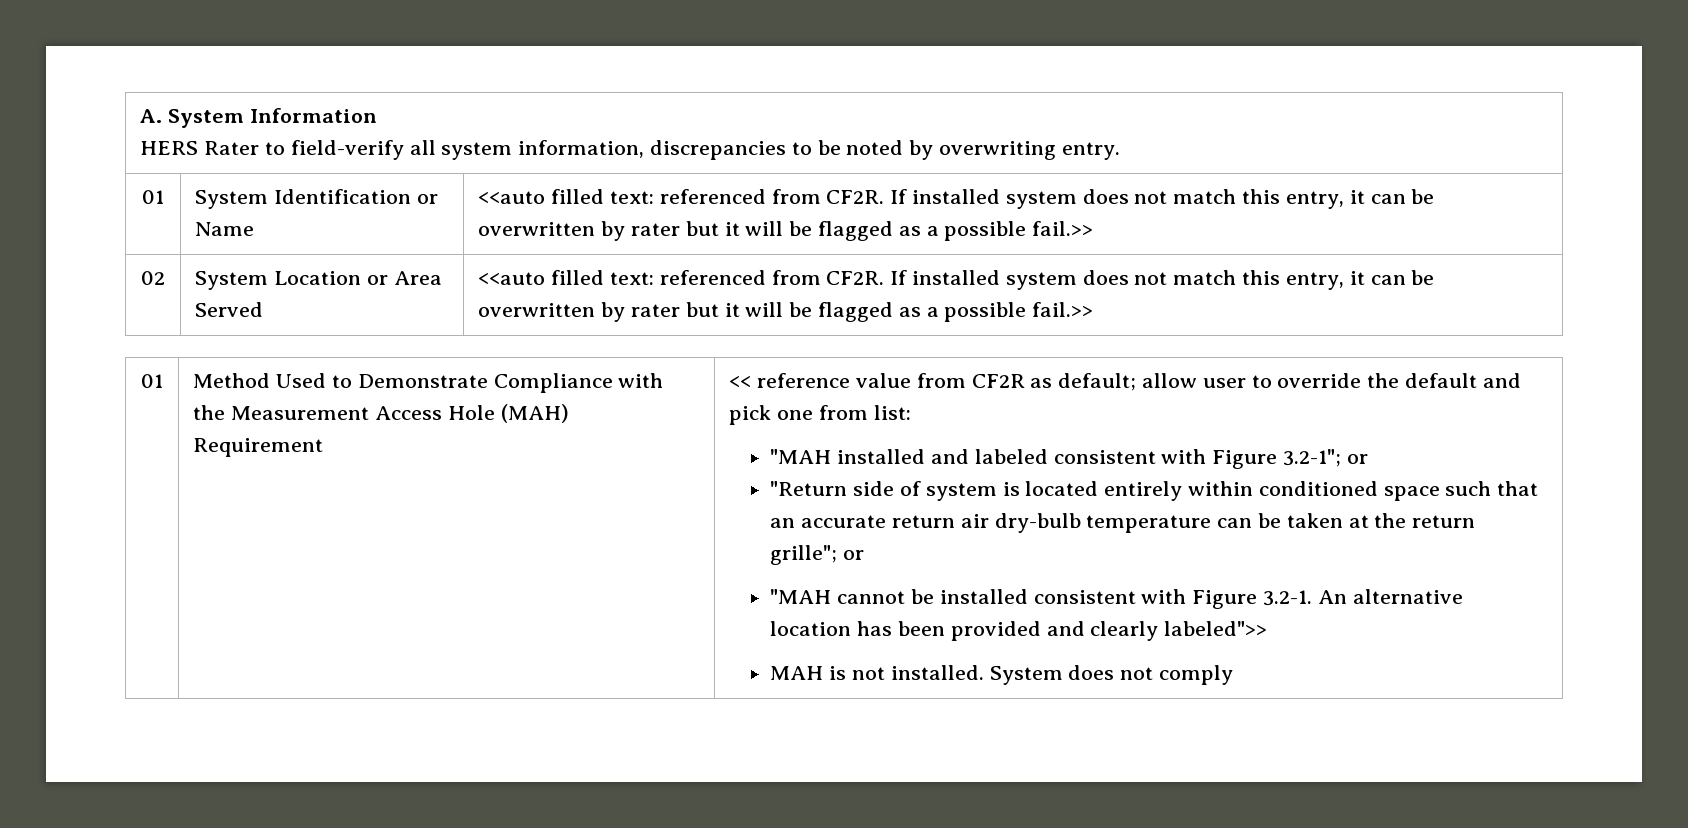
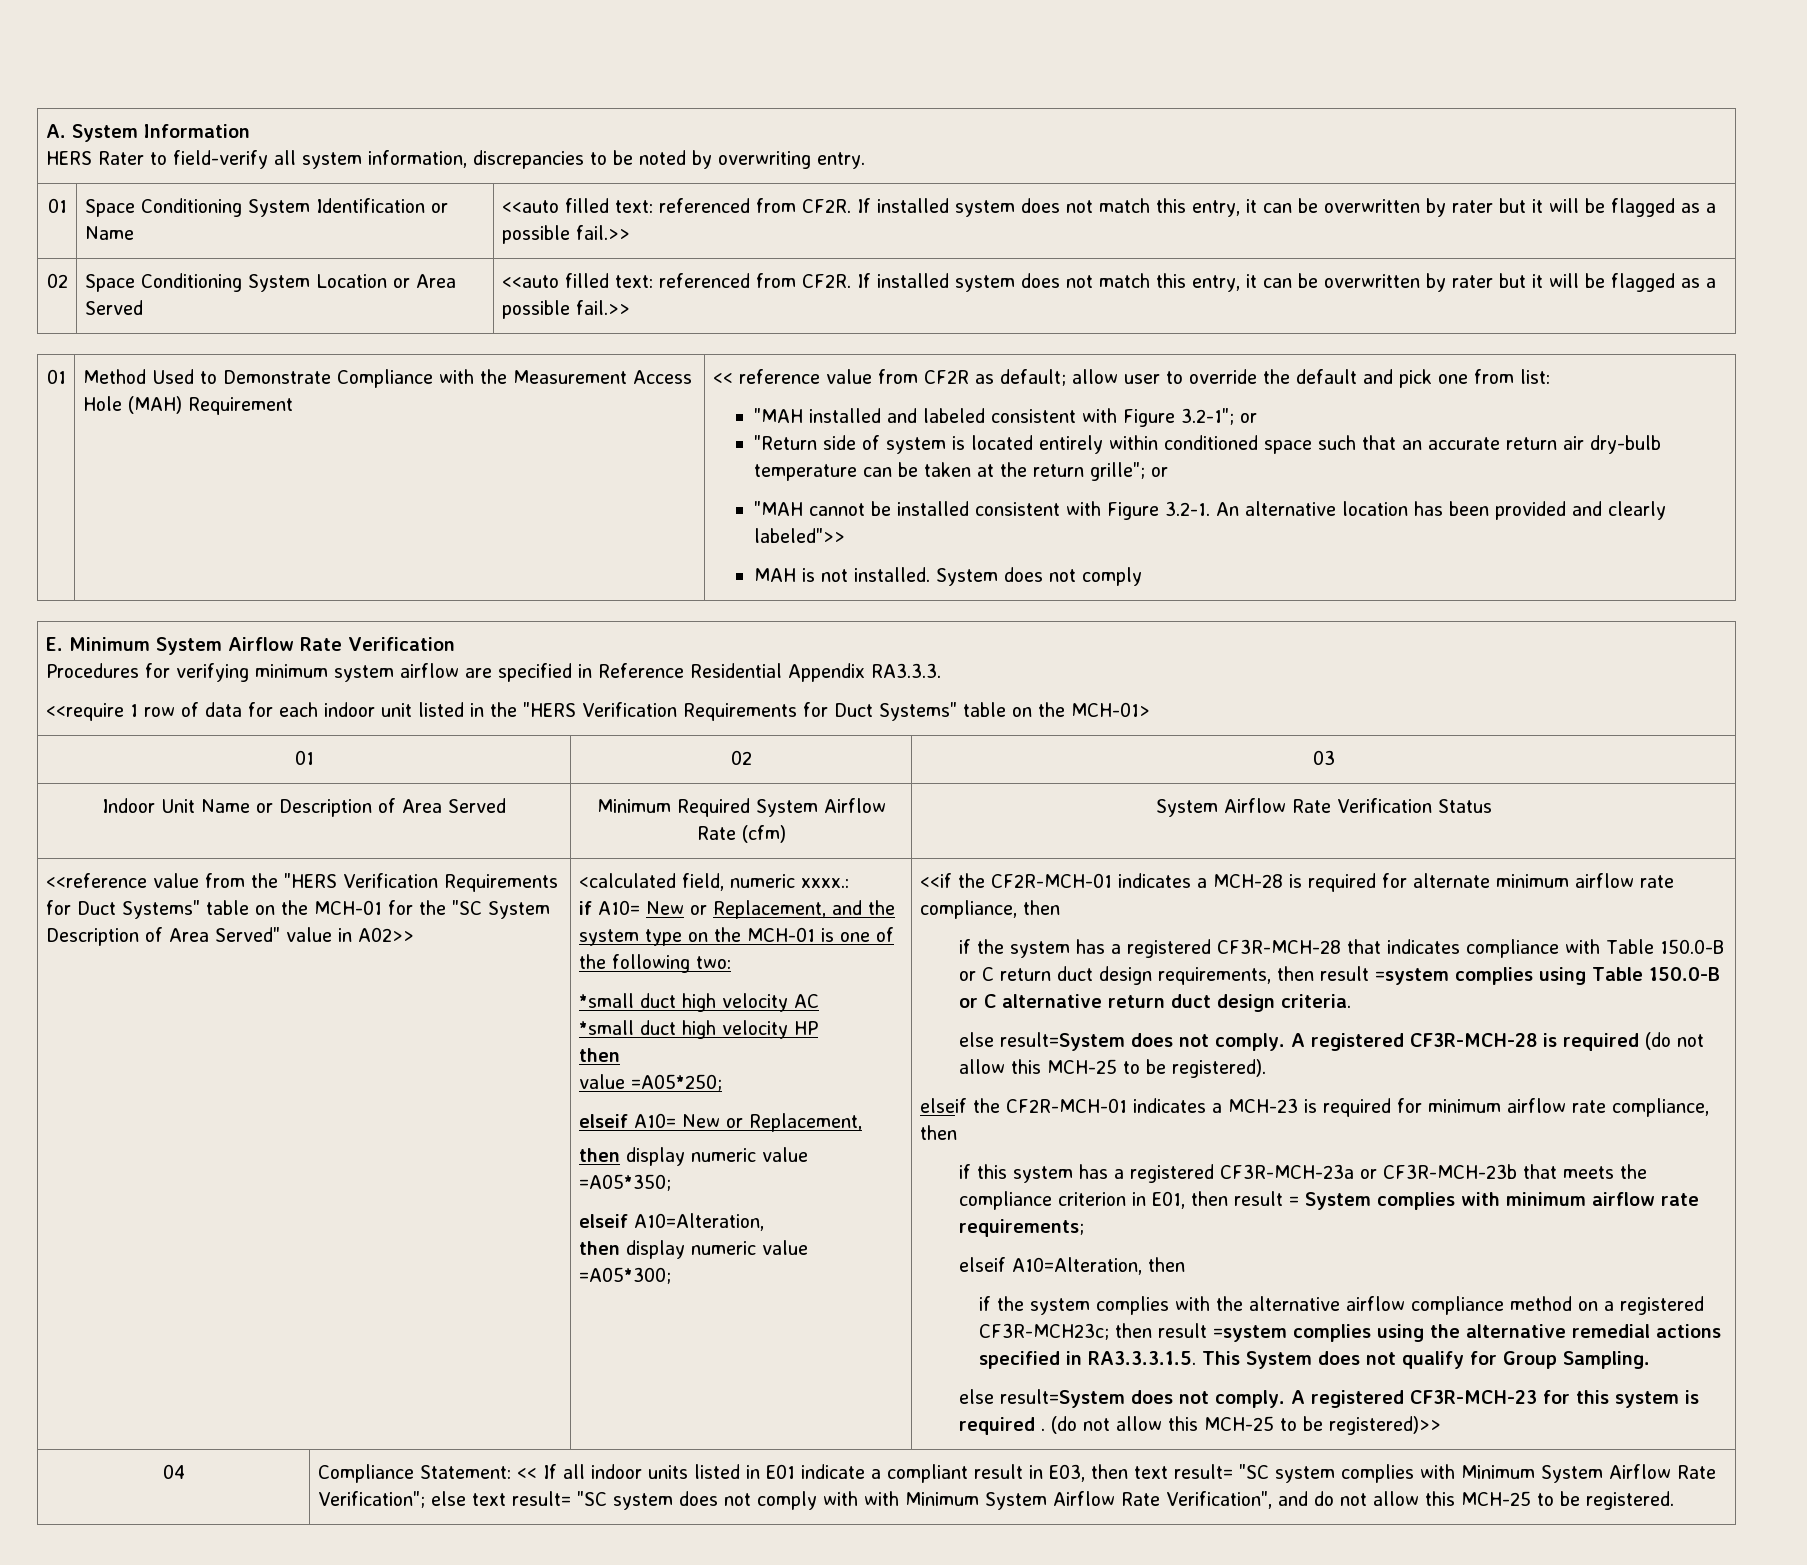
(164, 197) none -> [84,198,242,217] Space Conditioning
(165, 278) none -> [84,273,242,292] Space Conditioning
(1234, 675) none -> [45,637,455,655] [45,663,941,682] [45,702,1150,721] [294,750,314,765] [730,750,752,765] [1312,750,1335,765] [101,798,506,817] [596,798,886,817] [696,825,786,843] [1155,798,1492,817] [45,873,558,892] [45,900,550,919] [45,927,414,946] [578,873,849,891] [578,900,895,919] [578,927,894,946] [578,954,731,973] [578,993,819,1012] [578,1020,818,1039] [578,1048,620,1062] [578,1074,722,1091] [578,1113,862,1132] [578,1147,808,1166] [578,1174,671,1191] [578,1213,764,1231] [578,1240,808,1259] [578,1267,671,1284] [919,873,1674,892] [919,900,1060,919] [959,939,1725,958] [959,966,1721,985] [959,994,1352,1012] [959,1032,1705,1051] [959,1059,1267,1078] [919,1098,1709,1117] [919,1125,957,1140] [959,1164,1648,1183] [959,1191,1700,1210] [959,1219,1085,1237] [959,1257,1186,1275] [978,1296,1704,1315] [978,1323,1721,1342] [978,1351,1650,1369] [959,1389,1700,1408] [959,1416,1442,1435] [162,1464,185,1479] [317,1464,1716,1483] [317,1491,1674,1510] // E. Minimum System Airflow Rate Verification // Procedures for verifying minimum system airflow are specified in Reference Residential Appendix RA3.3.3. // <<require 1 row of data for each indoor unit listed in the "HERS Verification Requirements for Duct Systems" table on the MCH-01> // 01 | 02 | 03 // Indoor Unit Name or Description of Area Served | Minimum Required System Airflow Rate (cfm) | System Airflow Rate Verification Status // <<reference value from the "HERS Verification Requirements for Duct Systems" table on the MCH-01 for the "SC System Description of Area Served" value in A02>> | <calculated field, numeric xxxx.: // if A10= New or Replacement, and the system type on the MCH-01 is one of the following two: // *small duct high velocity AC // *small duct high velocity HP // then // value =A05*250; // elseif A10= New or Replacement, // then display numeric value =A05*350; // elseif A10=Alteration, // then display numeric value =A05*300; | <<if the CF2R-MCH-01 indicates a MCH-28 is required for alternate minimum airflow rate compliance, then // if the system has a registered CF3R-MCH-28 that indicates compliance with Table 150.0-B or C return duct design requirements, then result =system complies using Table 150.0-B or C alternative return duct design criteria. // else result=System does not comply. A registered CF3R-MCH-28 is required (do not allow this MCH-25 to be registered). // elseif the CF2R-MCH-01 indicates a MCH-23 is required for minimum airflow rate compliance, then // if this system has a registered CF3R-MCH-23a or CF3R-MCH-23b that meets the compliance criterion in E01, then result = System complies with minimum airflow rate requirements; // elseif A10=Alteration, then // if the system complies with the alternative airflow compliance method on a registered CF3R-MCH23c; then result =system complies using the alternative remedial actions specified in RA3.3.3.1.5. This System does not qualify for Group Sampling. // else result=System does not comply. A registered CF3R-MCH-23 for this system is required . (do not allow this MCH-25 to be registered)>> // 04 | Compliance Statement: << If all indoor units listed in E01 indicate a compliant result in E03, then text result= "SC system complies with Minimum System Airflow Rate Verification"; else text result= "SC system does not comply with with Minimum System Airflow Rate Verification", and do not allow this MCH-25 to be registered.

